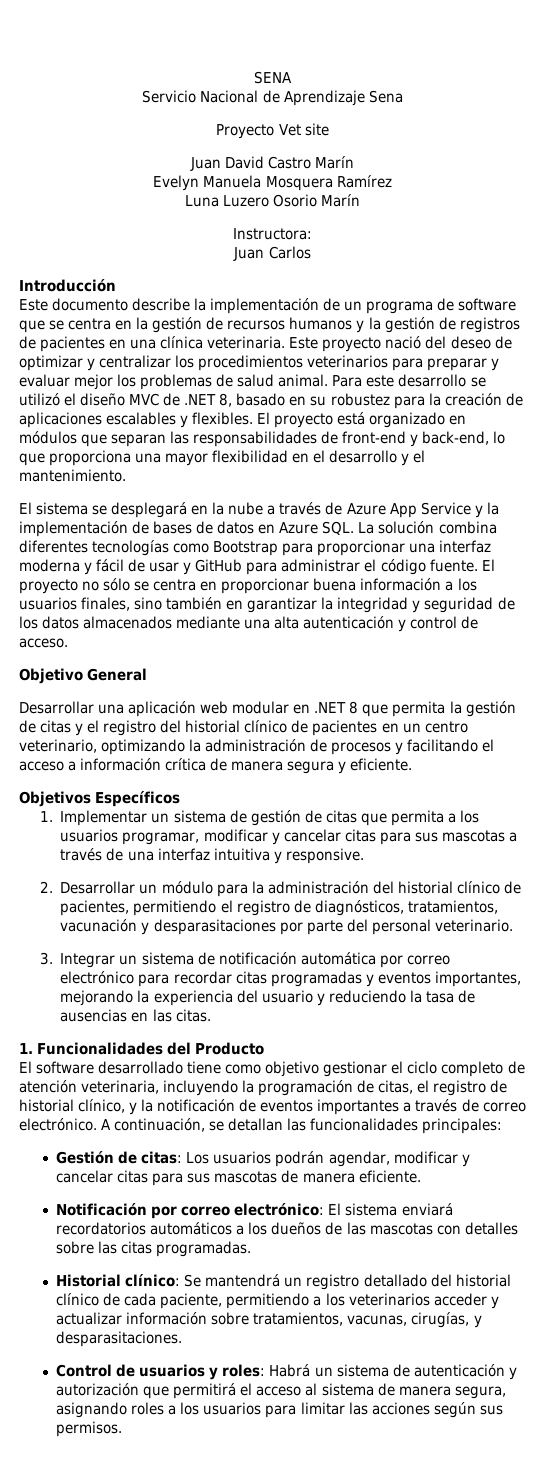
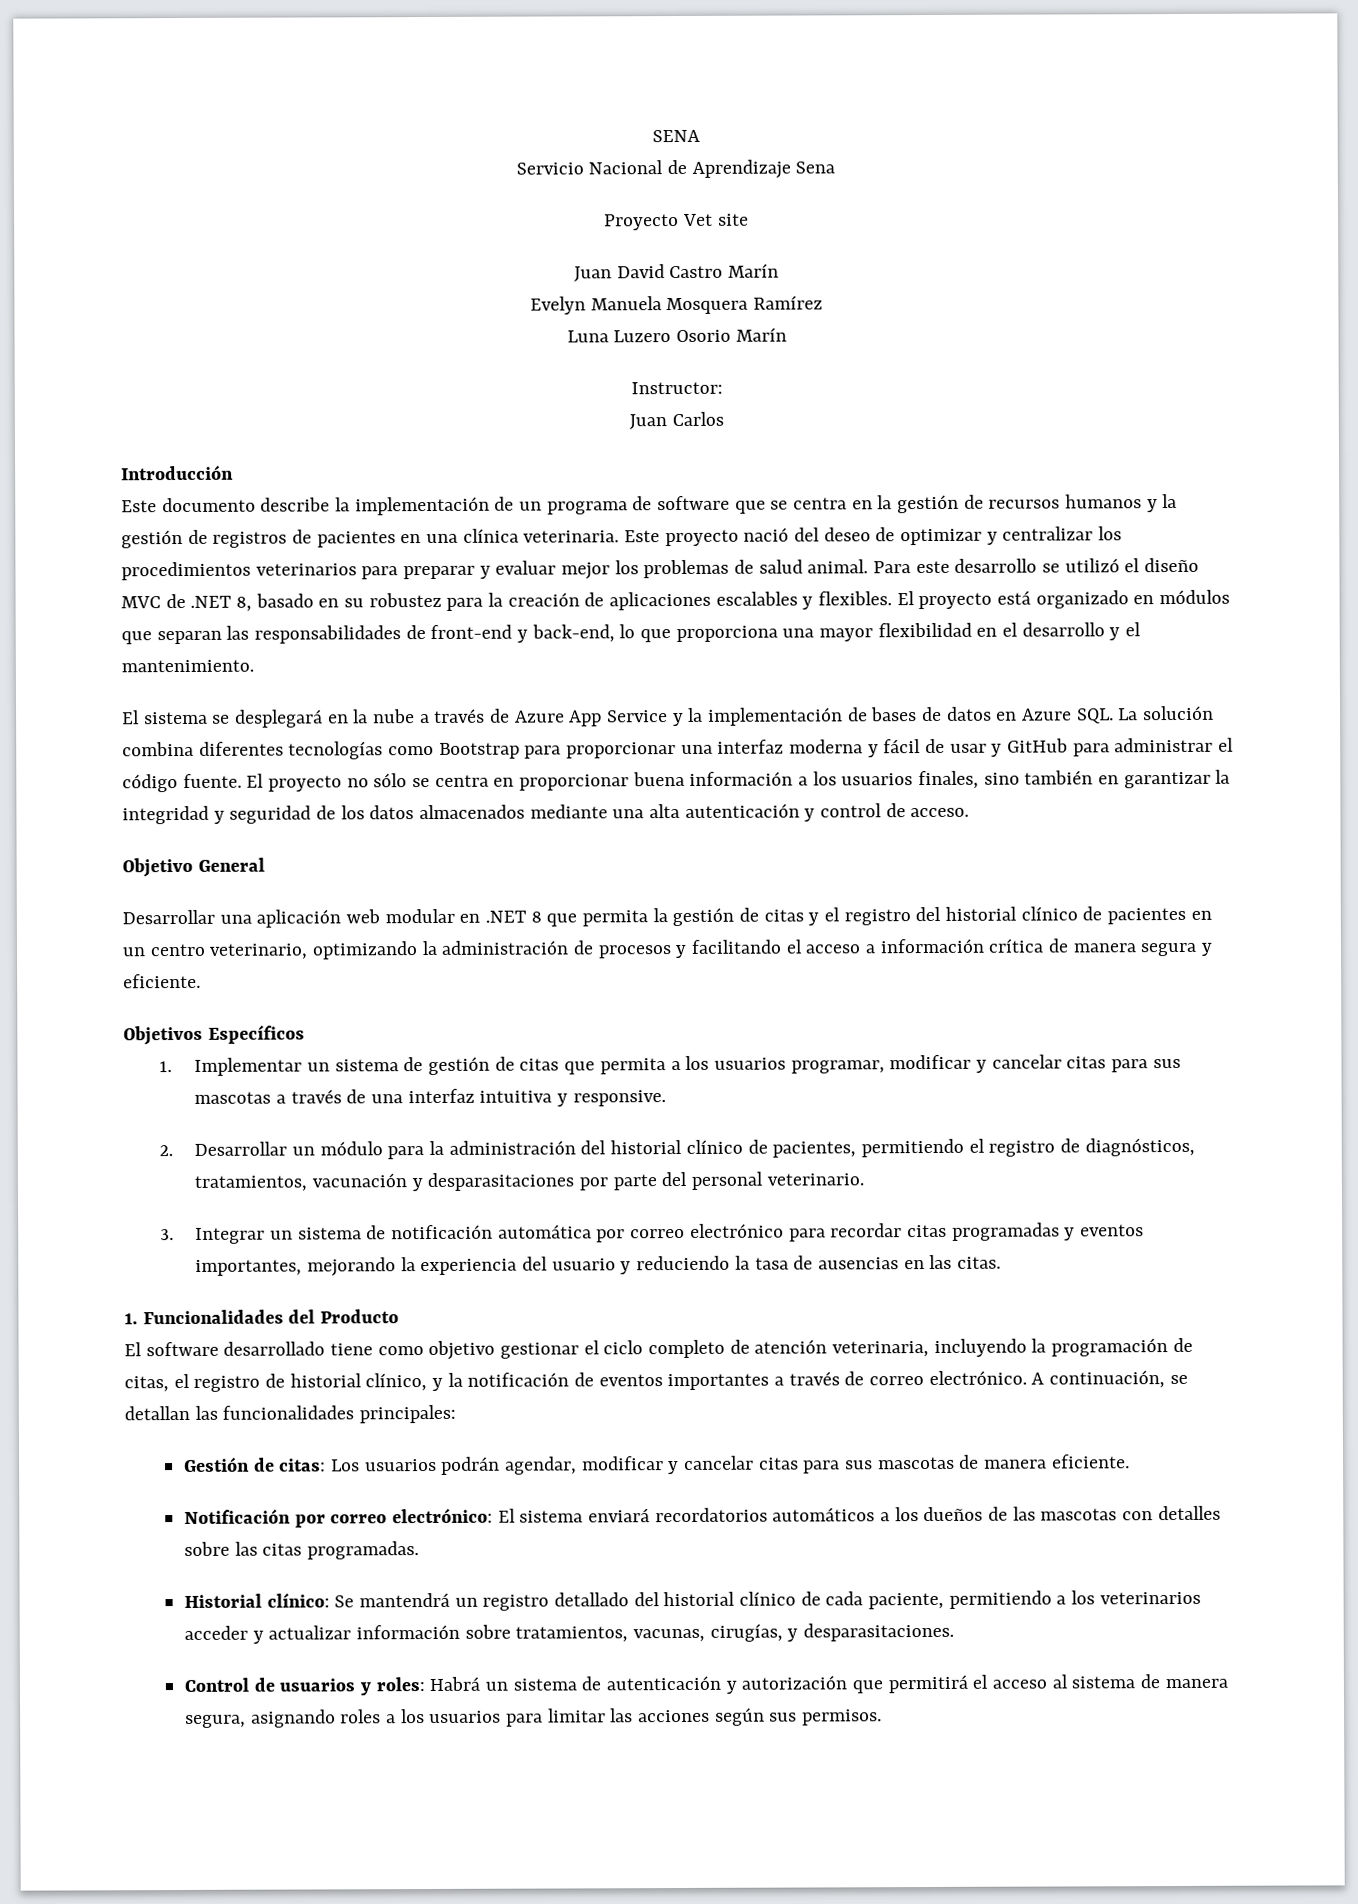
[233,228,312,240] Instructora: -> [630,381,723,395] Instructor:

